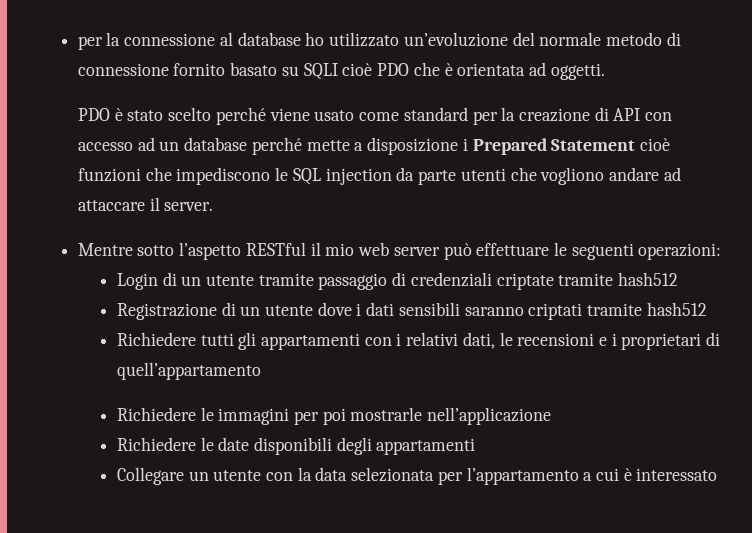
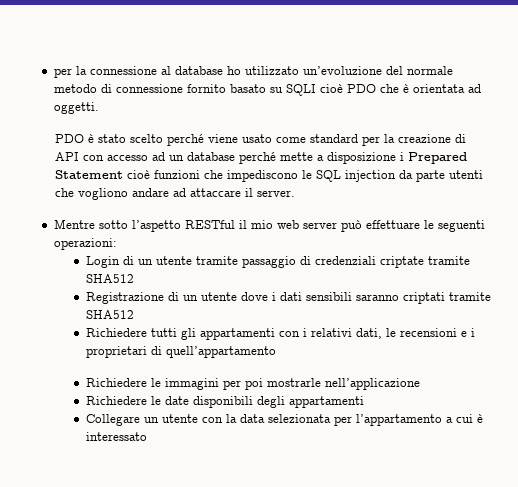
[618,272,679,286] hash512 -> [85,274,134,283] SHA512
[646,302,707,316] hash512 -> [85,310,134,319] SHA512

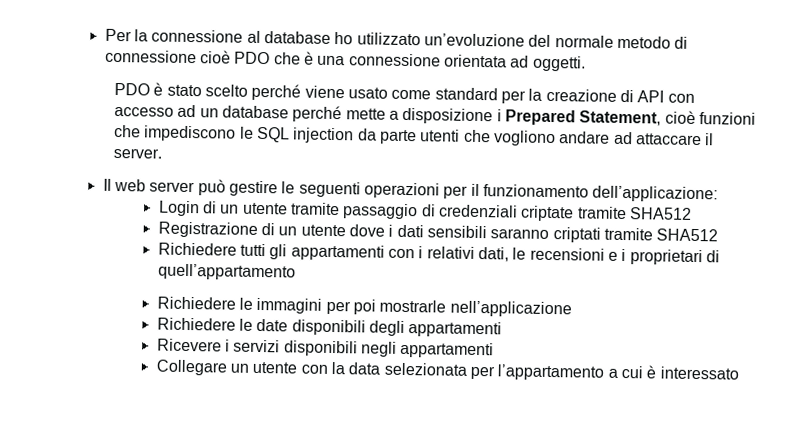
[54,68,73,78] per -> [104,28,132,42] Per
[187,84,317,96] fornito basato su SQLI -> (197, 56) none
(410, 88) none -> [317,53,441,67] una connessione
[55,170,124,179] Statement -> [579,110,662,126] Statement,
[54,219,274,232] Mentre sotto l’aspetto RESTful il mio -> [102,178,112,191] Il
[366,220,421,229] effettuare -> [228,180,278,197] gestire
[54,238,118,250] operazioni: -> [363,182,719,203] operazioni per il funzionamento dell’applicazione:
(364, 402) none -> [156,338,495,359] // Ricevere i servizi disponibili negli appartamenti

